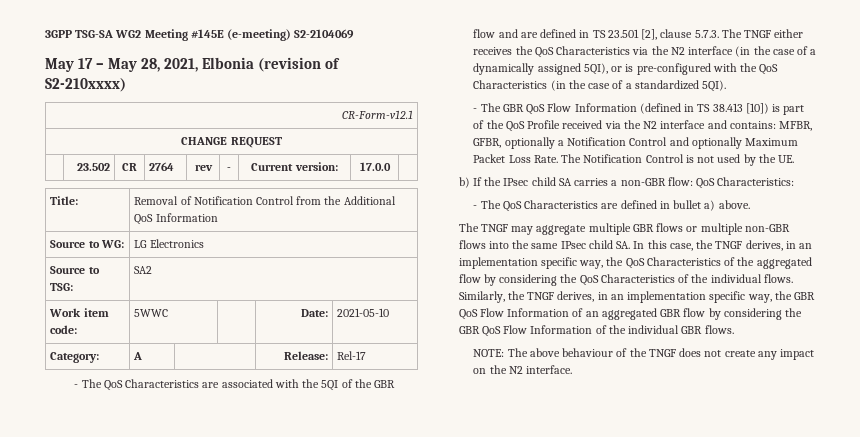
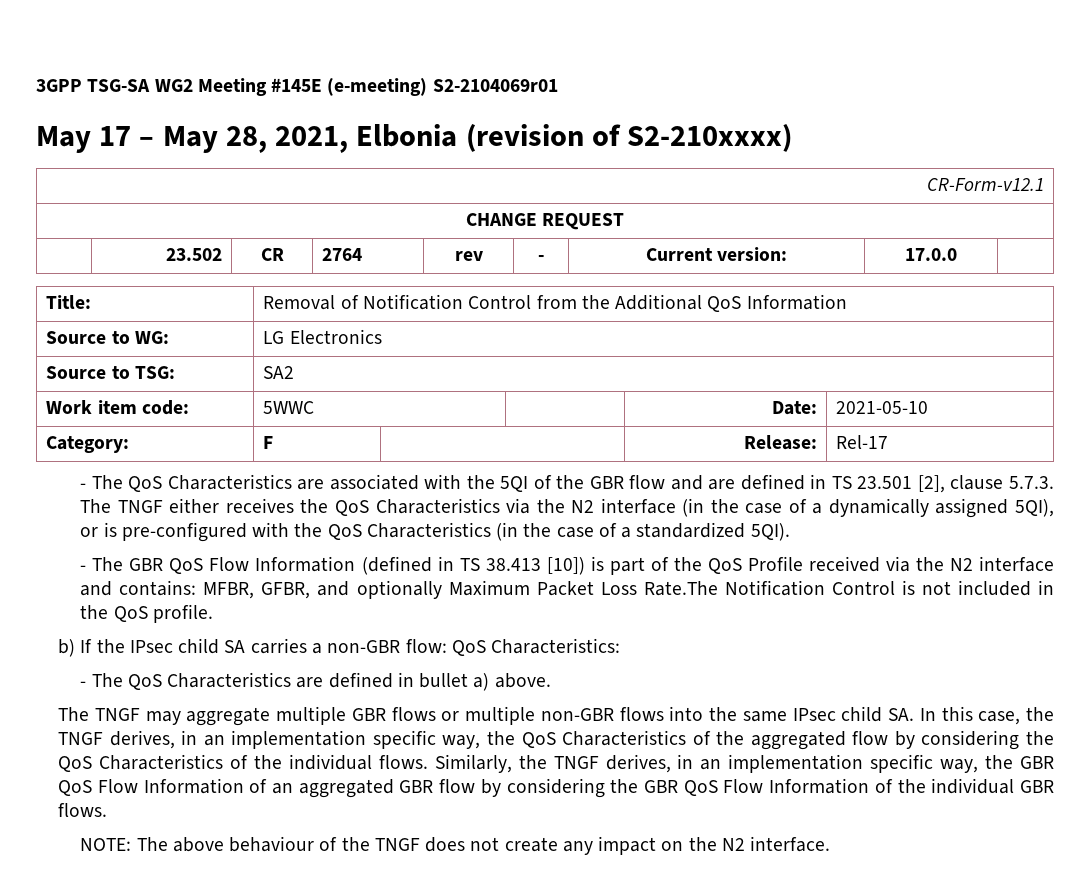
[294,29,355,39] S2-2104069 -> [432,79,558,92] S2-2104069r01
[133,352,143,360] A -> [263,436,274,449] F
[504,137,668,149] optionally a Notification Control -> (311, 590) none
[533,154,582,163] Rate. The -> [643,581,718,596] Rate.The
[717,154,795,166] used by the UE. -> [957,580,1054,596] [80,604,213,623] included in the QoS profile.

